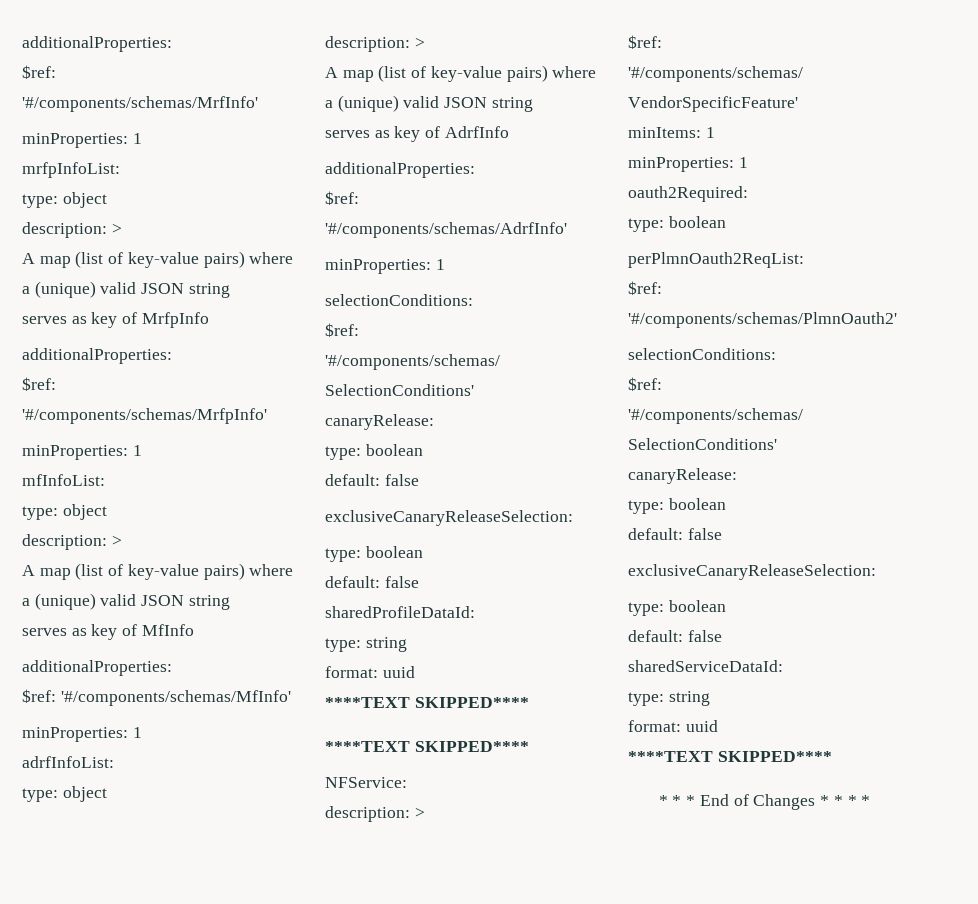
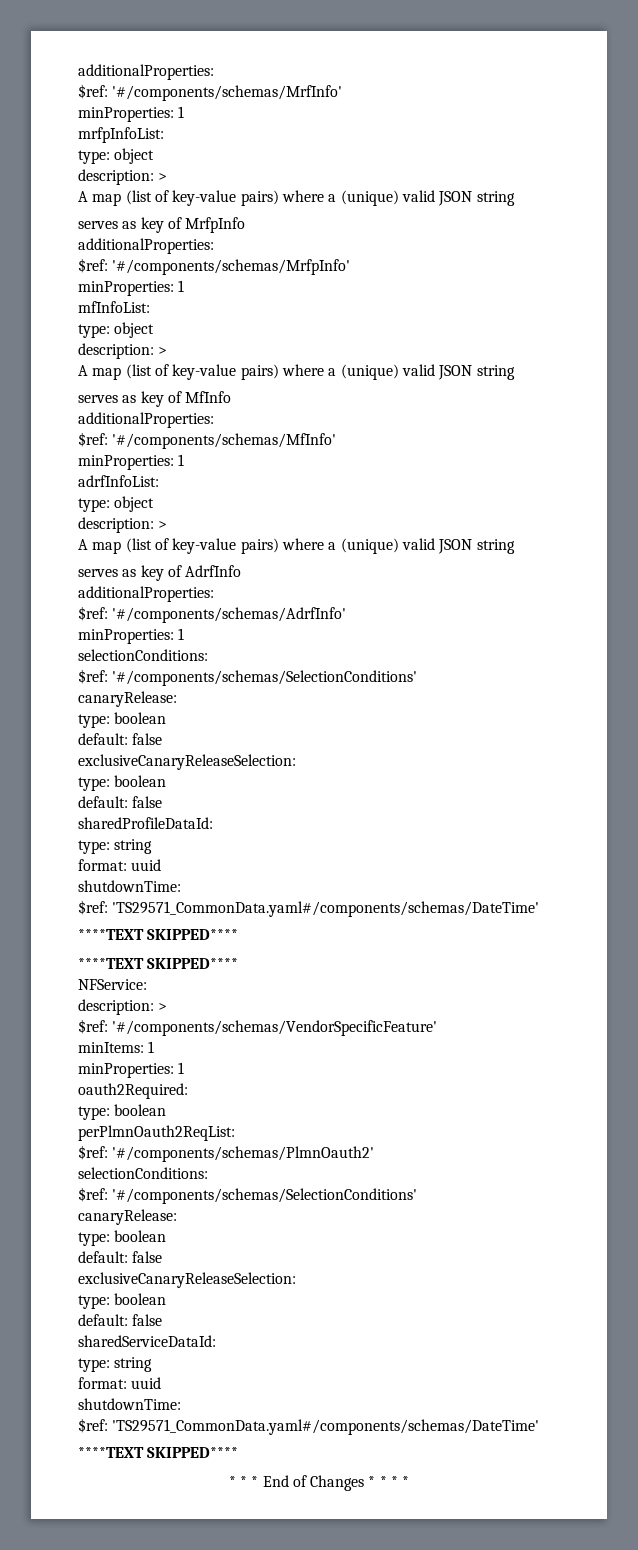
(415, 672) none -> [78,880,181,892] [78,900,540,917] // shutdownTime: // $ref: 'TS29571_CommonData.yaml#/components/schemas/DateTime'
(718, 726) none -> [78,1398,181,1410] [78,1418,540,1435] // shutdownTime: // $ref: 'TS29571_CommonData.yaml#/components/schemas/DateTime'

